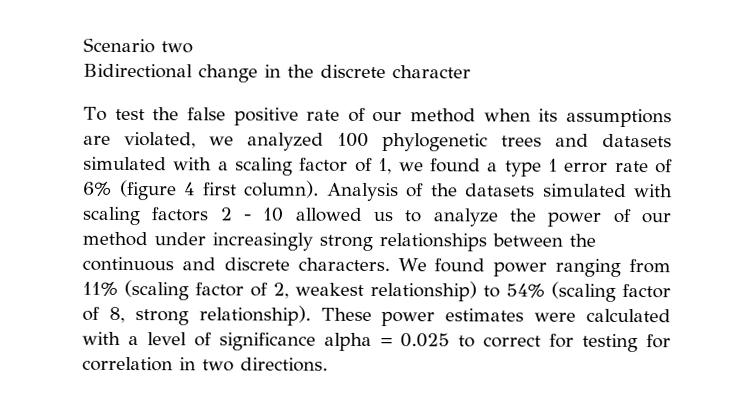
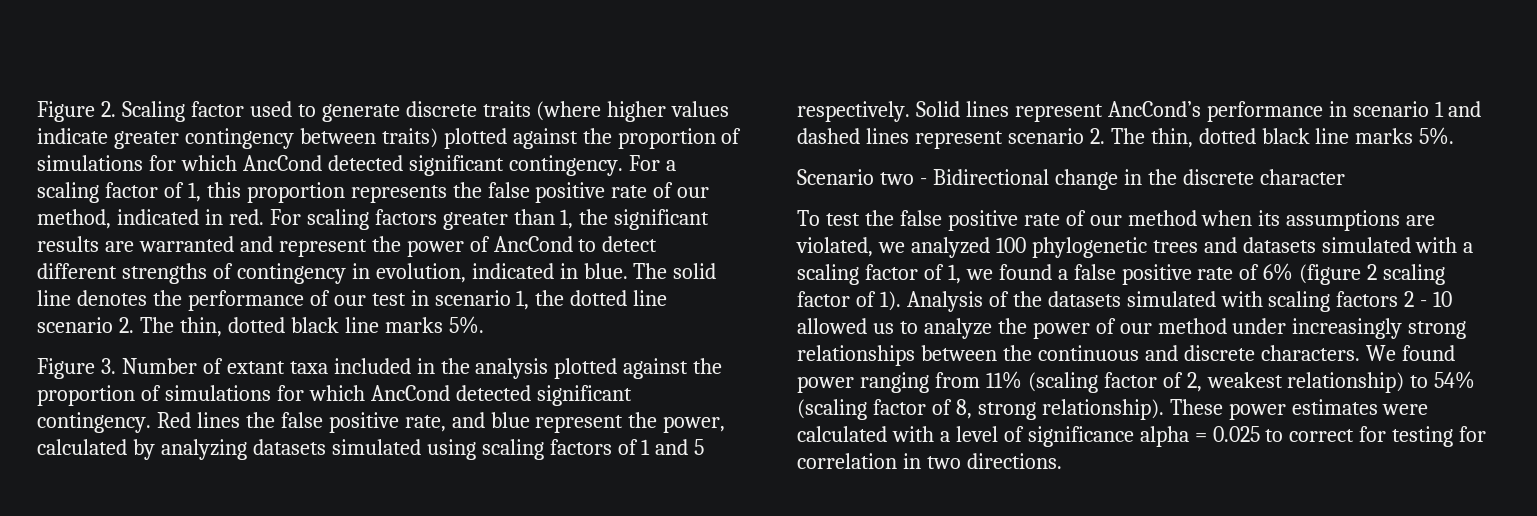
(83, 45) none -> [37,101,730,122] [37,128,742,149] [37,155,676,176] [37,182,710,203] [37,209,710,230] [37,236,658,257] [37,263,717,284] [37,290,668,311] [37,316,484,337] [37,358,723,379] [37,385,632,406] [37,412,726,433] [37,439,705,460] [797,101,1482,122] [797,127,1455,149] Figure 2. Scaling factor used to generate discrete traits (where higher values indicate greater contingency between traits) plotted against the proportion of simulations for which AncCond detected significant contingency. For a scaling factor of 1, this proportion represents the false positive rate of our method, indicated in red. For scaling factors greater than 1, the significant results are warranted and represent the power of AncCond to detect different strengths of contingency in evolution, indicated in blue. The solid line denotes the performance of our test in scenario 1, the dotted line scenario 2. The thin, dotted black line marks 5%. // Figure 3. Number of extant taxa included in the analysis plotted against the proportion of simulations for which AncCond detected significant contingency. Red lines the false positive rate, and blue represent the power, calculated by analyzing datasets simulated using scaling factors of 1 and 5 respectively. Solid lines represent AncCond’s performance in scenario 1 and dashed lines represent scenario 2. The thin, dotted black line marks 5%. //
(193, 47) // -> [919,178,927,185] -
[504,158,609,177] type 1 error -> [1073,264,1192,285] false positive
[184,180,319,198] 4 first column). -> [1367,264,1446,285] [797,291,901,311] 2 scaling factor of 1).

